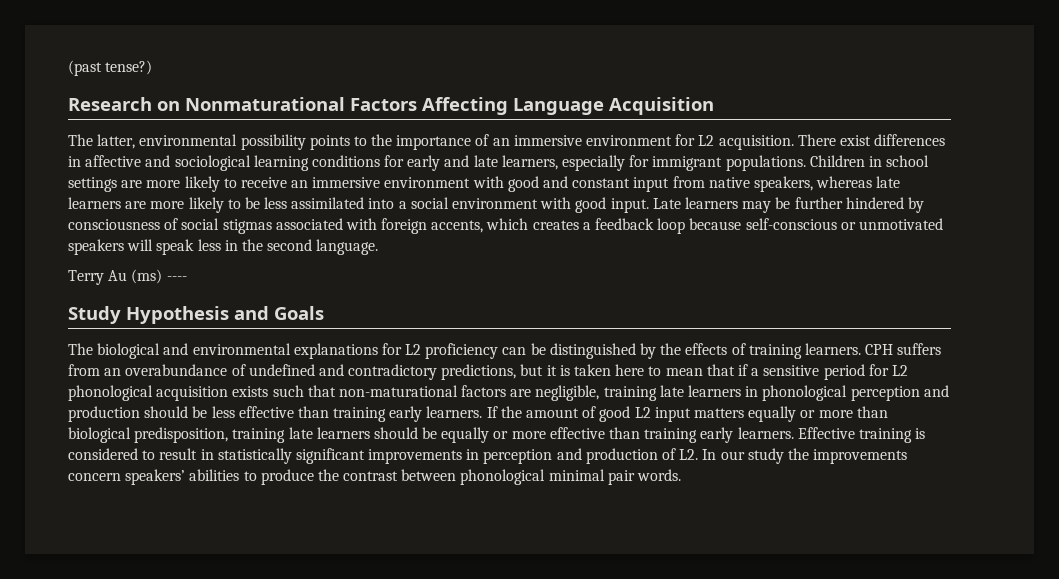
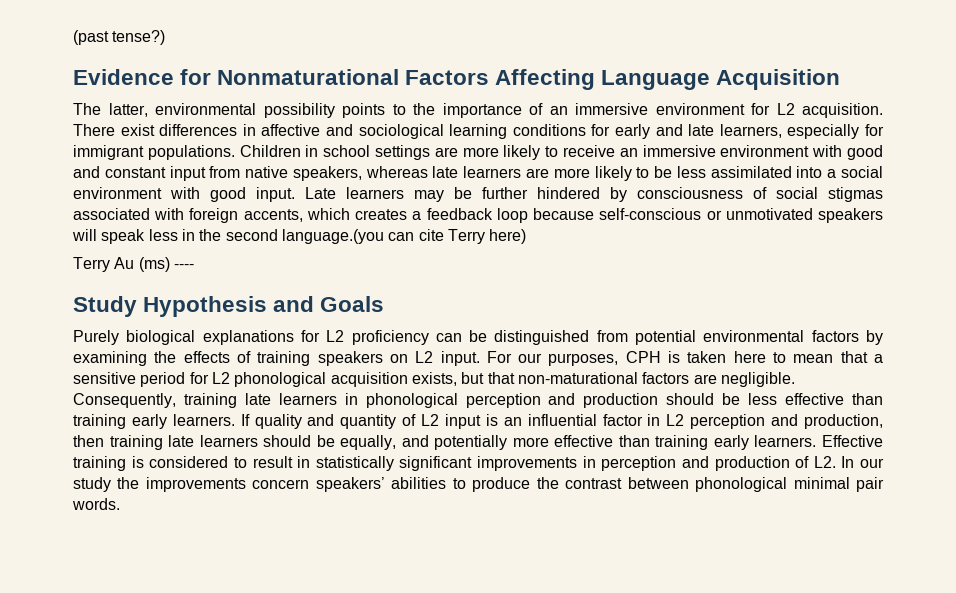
[68,97,180,111] Research on -> [73,69,212,85] Evidence for
[316,239,379,255] language. -> [281,229,527,244] language.(you can cite Terry here)
[68,343,291,359] The biological and environmental -> [73,330,196,345] Purely biological
[640,343,942,359] [68,364,557,380] by the effects of training learners. CPH suffers from an overabundance of undefined and contradictory predictions, but it -> [596,330,883,345] [73,351,661,366] from potential environmental factors by examining the effects of training speakers on L2 input. For our purposes, CPH
[737,364,748,376] if -> (868, 357) none
[232,385,304,397] exists such -> [411,372,485,386] exists, but
[535,385,600,401] negligible, -> [720,372,795,387] [73,393,176,408] negligible. Consequently,
[500,406,888,422] [68,427,229,443] the amount of good L2 input matters equally or more than biological predisposition, -> [254,414,884,429] [73,435,104,447] quality and quantity of L2 input is an influential factor in L2 perception and production, then
[441,427,509,443] equally or -> [340,435,508,450] equally, and potentially

